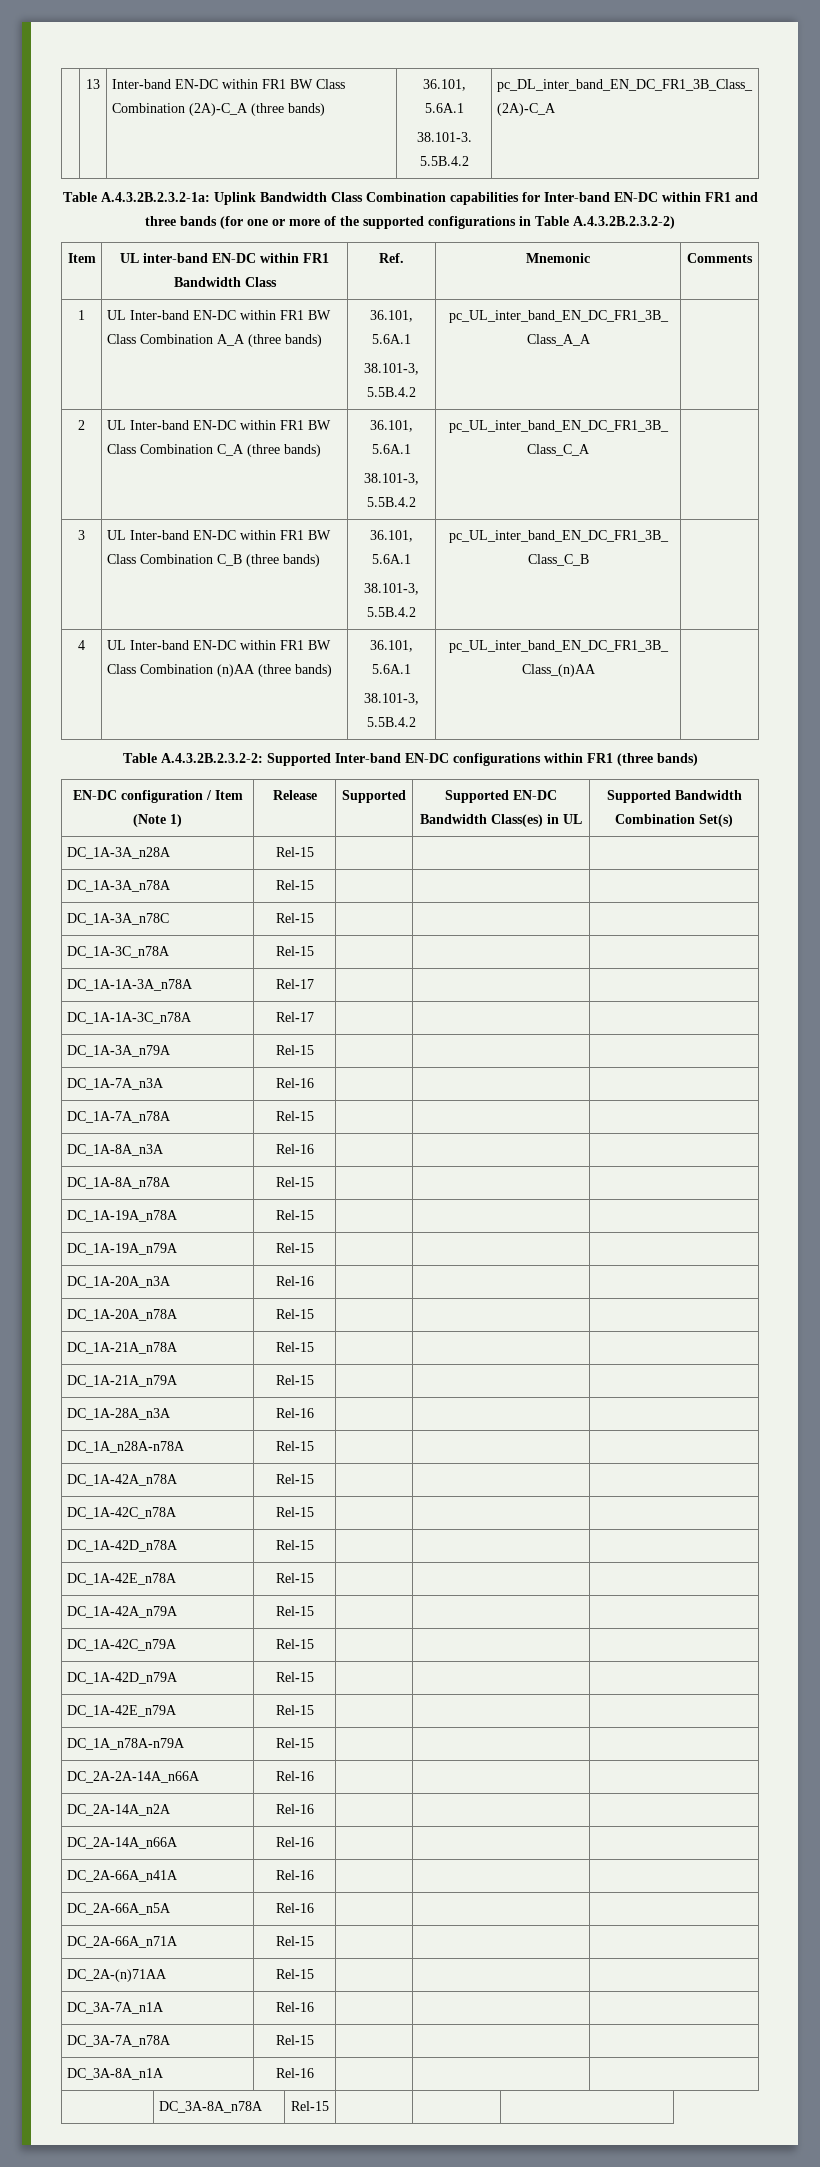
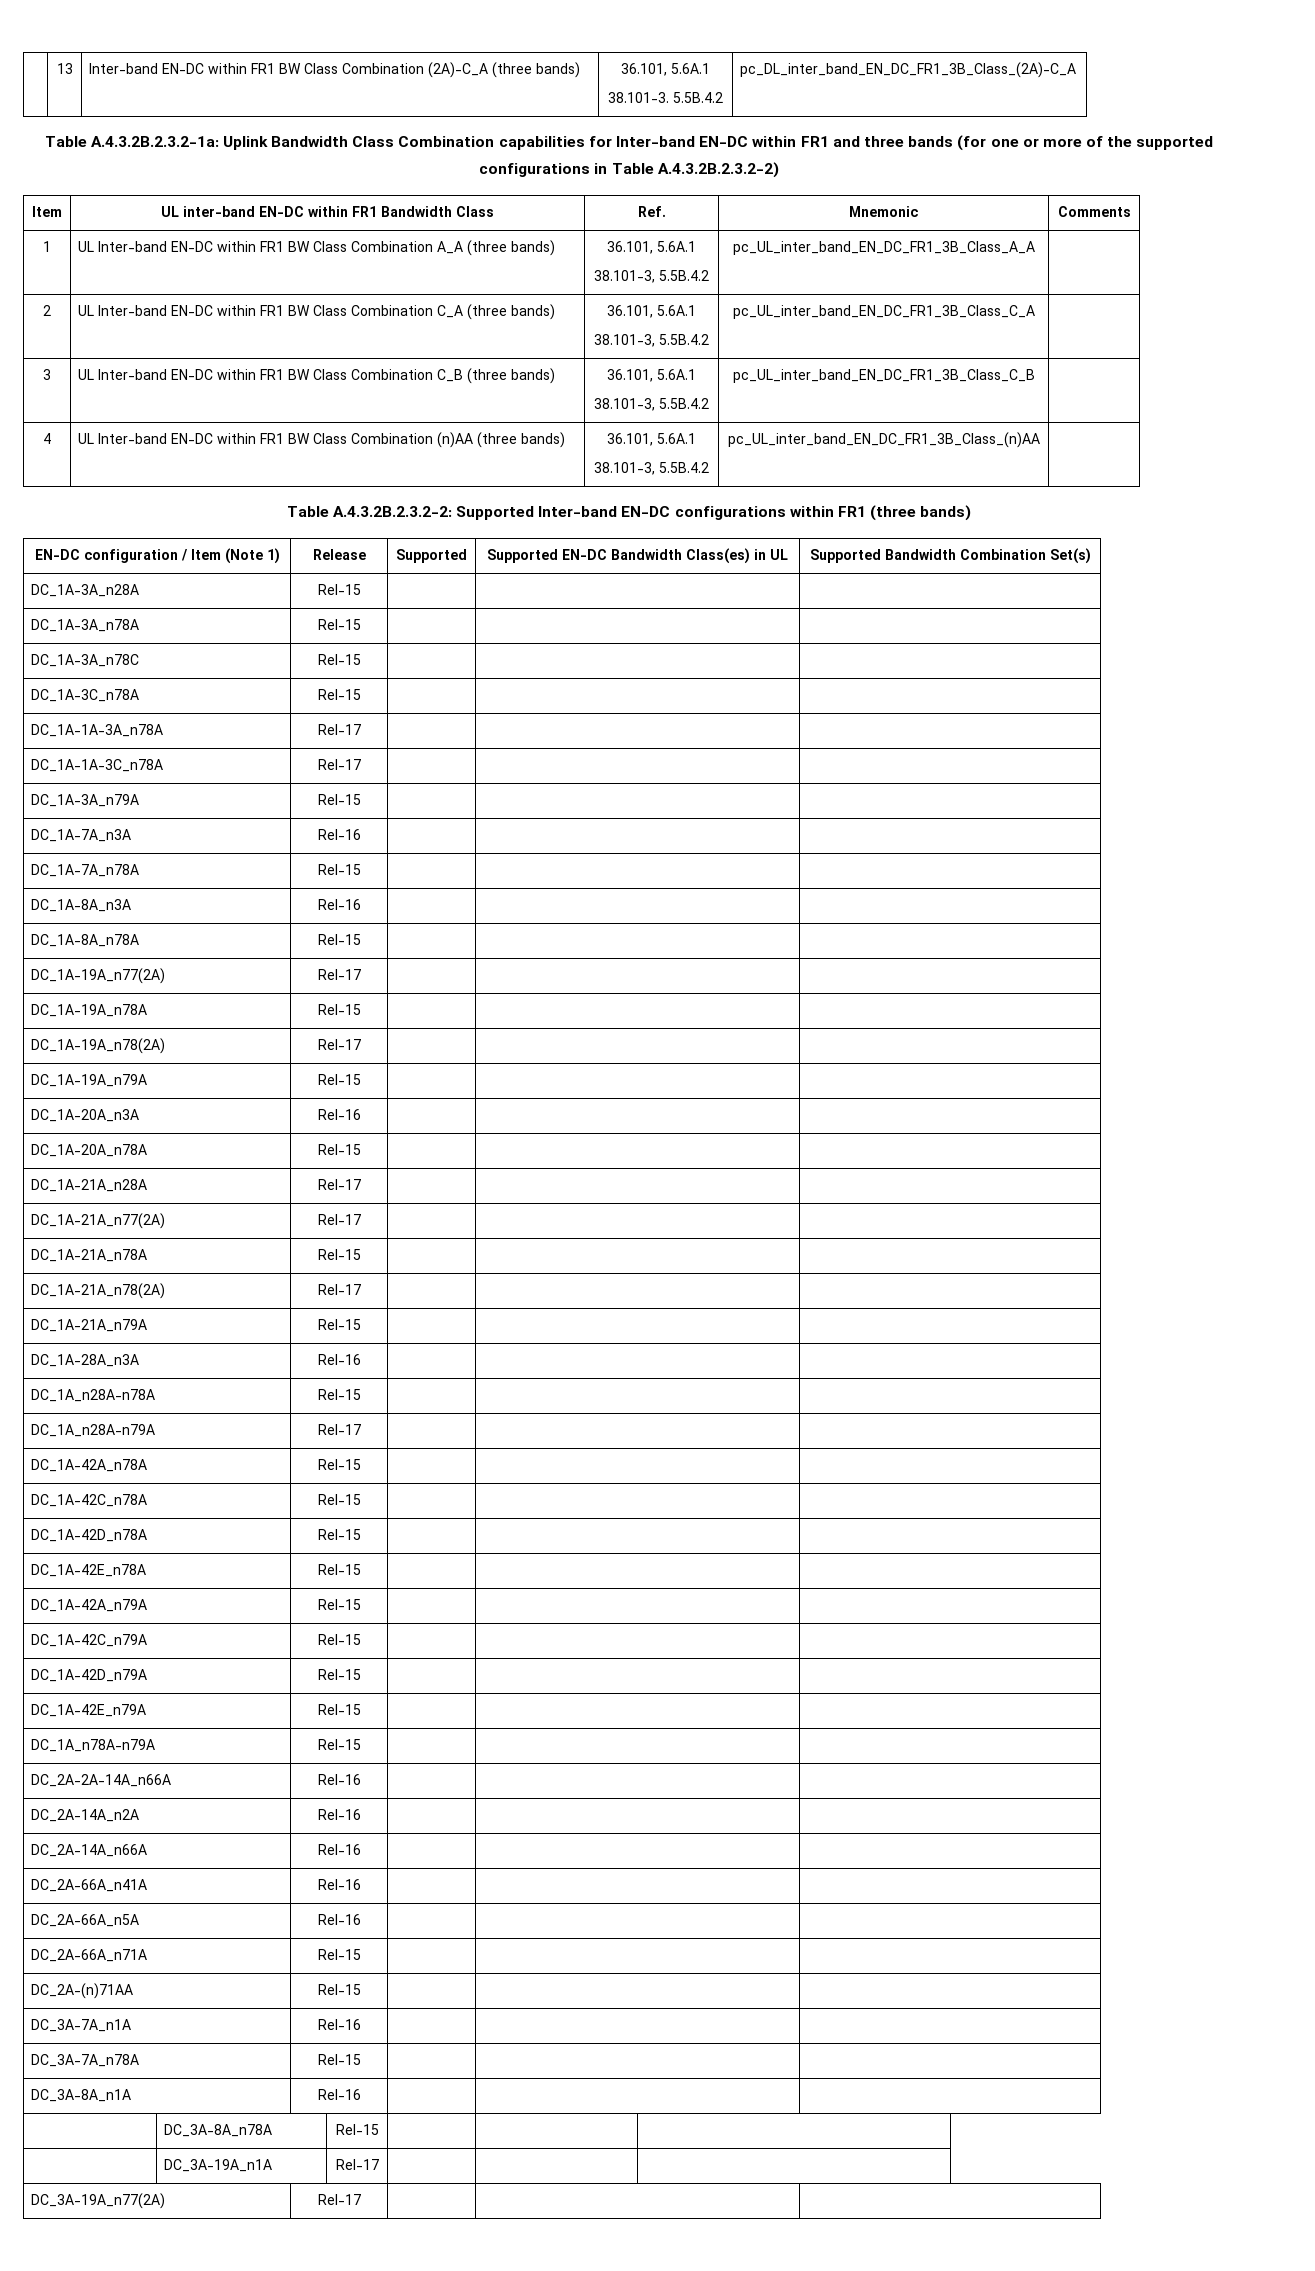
(314, 1182) none -> [31,968,166,984] [317,969,361,980] // DC_1A-19A_n77(2A) | Rel-17 | | |
(314, 1215) none -> [31,1038,166,1054] [317,1039,361,1050] // DC_1A-19A_n78(2A) | Rel-17 | | |
(314, 1314) none -> [31,1179,148,1192] [317,1179,361,1190] [31,1213,166,1229] [317,1214,361,1225] // DC_1A-21A_n28A | Rel-17 | | | // DC_1A-21A_n77(2A) | Rel-17 | | |
(314, 1347) none -> [31,1283,166,1299] [317,1284,361,1295] // DC_1A-21A_n78(2A) | Rel-17 | | |
(314, 1446) none -> [31,1424,156,1437] [317,1424,361,1435] // DC_1A_n28A-n79A | Rel-17 | | |
(329, 2106) none -> [164,2159,273,2172] [335,2159,379,2170] [31,2193,166,2209] [317,2194,361,2205] // | DC_3A-19A_n1A | Rel-17 | | | // DC_3A-19A_n77(2A) | Rel-17 | | |

